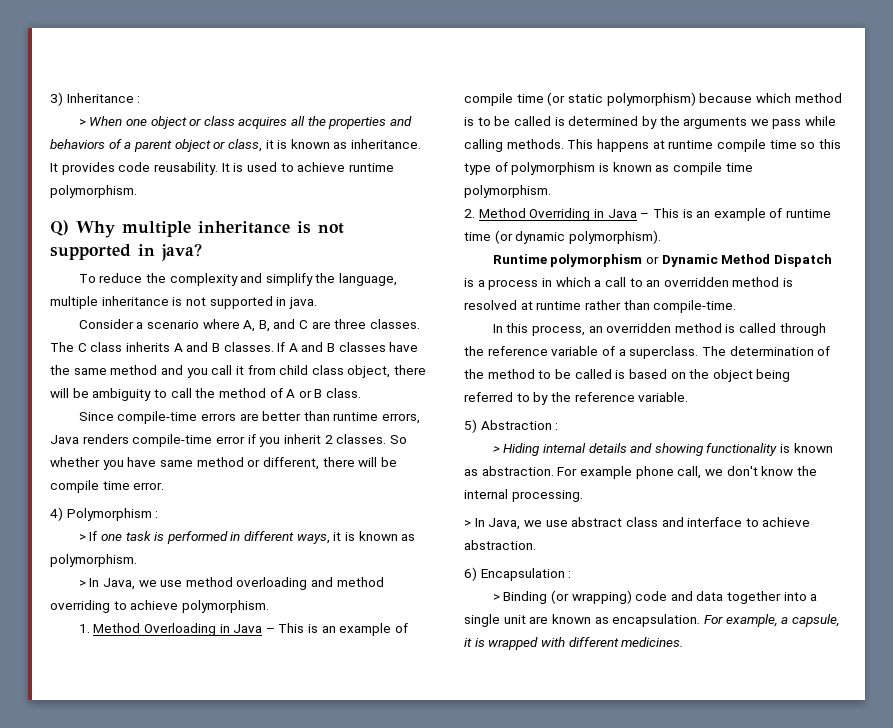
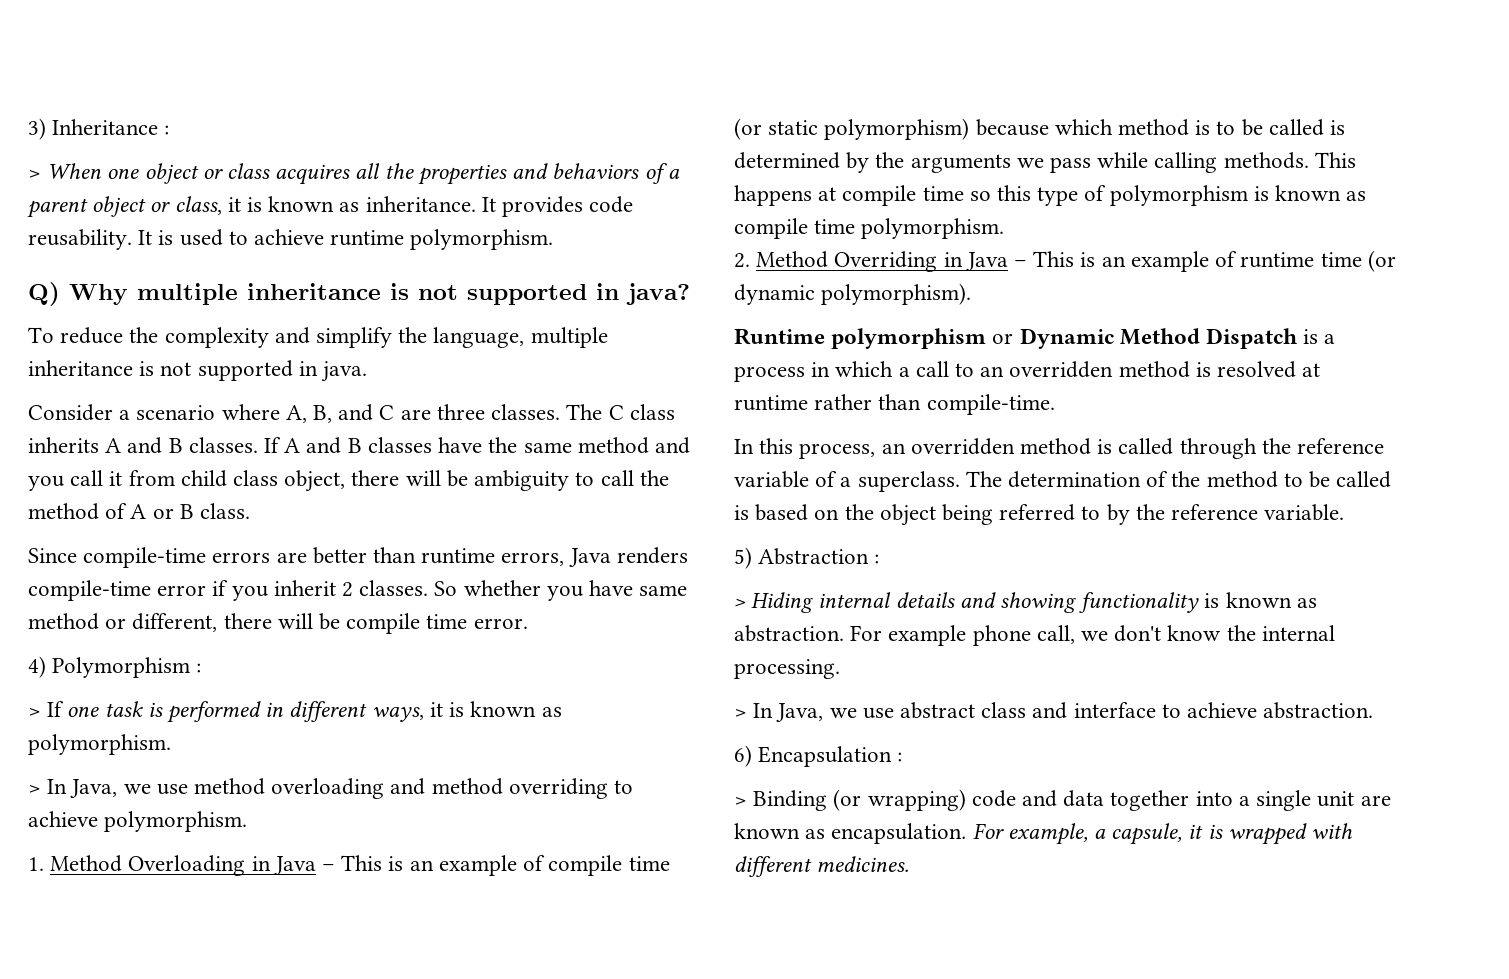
[668,140,714,149] runtime -> (837, 194) none

